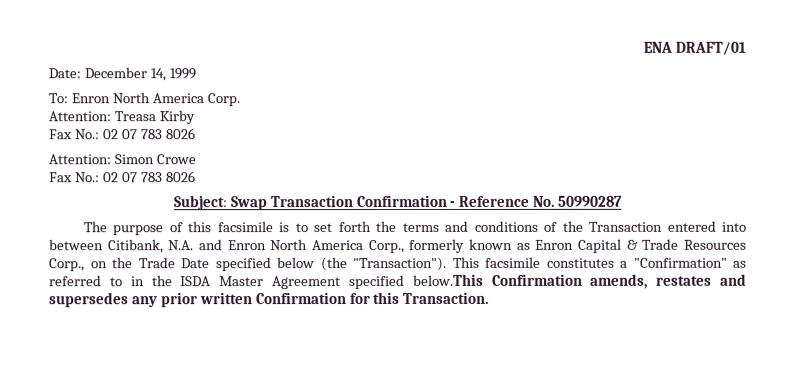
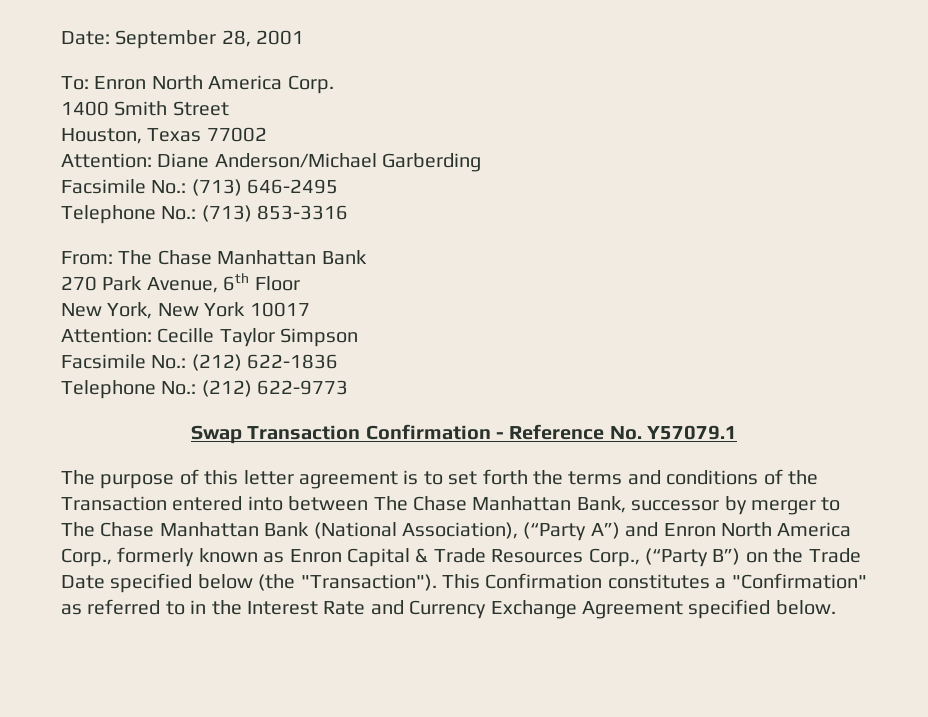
[643,41,746,56] [48,67,196,82] ENA DRAFT/01 // Date: December 14, 1999 -> [61,30,305,49] Date: September 28, 2001
[48,110,195,125] [48,128,195,140] [48,154,196,165] [48,171,195,183] [173,195,228,211] Attention: Treasa Kirby // Fax No.: 02 07 783 8026 // Attention: Simon Crowe // Fax No.: 02 07 783 8026 // Subject: -> [61,101,229,116] [61,127,267,144] [61,153,482,172] [61,179,339,196] [61,205,349,224] [61,250,367,265] [61,273,300,293] [61,302,310,319] [61,328,359,347] [61,354,339,371] [61,380,349,399] 1400 Smith Street // Houston, Texas 77002 // Attention: Diane Anderson/Michael Garberding // Facsimile No.: (713) 646-2495 // Telephone No.: (713) 853-3316 // From: The Chase Manhattan Bank // 270 Park Avenue, 6th Floor // New York, New York 10017 // Attention: Cecille Taylor Simpson // Facsimile No.: (212) 622-1836 // Telephone No.: (212) 622-9773 //
[558,195,624,207] 50990287 -> [647,425,738,440] Y57079.1
[217,221,274,233] facsimile -> [243,470,398,489] letter agreement
[107,239,195,254] Citibank, N.A. -> [373,496,841,515] [61,522,620,541] The Chase Manhattan Bank, successor by merger to The Chase Manhattan Bank (National Association), (“Party A”)
(85, 265) none -> [644,548,741,567] (“Party B”)
[485,256,541,268] facsimile -> [485,573,603,589] Confirmation
[180,273,748,290] [49,291,490,308] ISDA Master Agreement specified below.This Confirmation amends, restates and supersedes any prior written Confirmation for this Transaction. -> [247,599,836,619] Interest Rate and Currency Exchange Agreement specified below.

